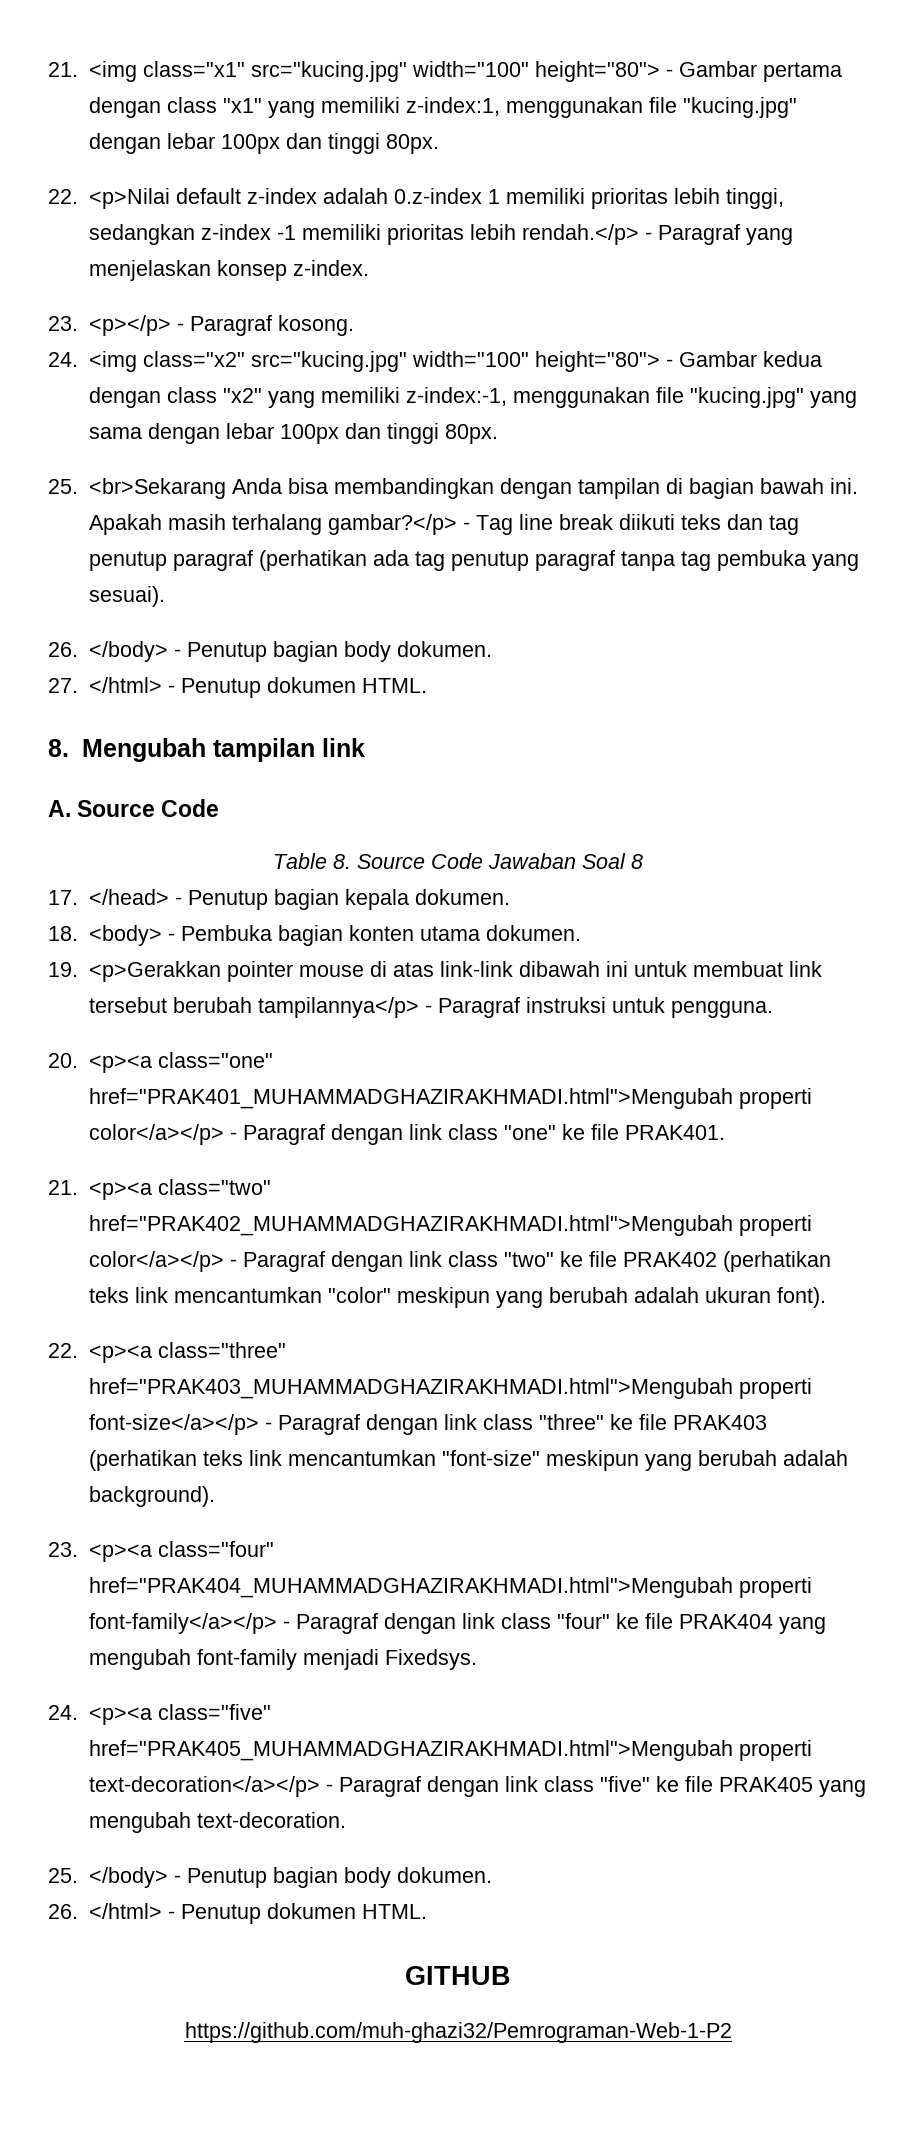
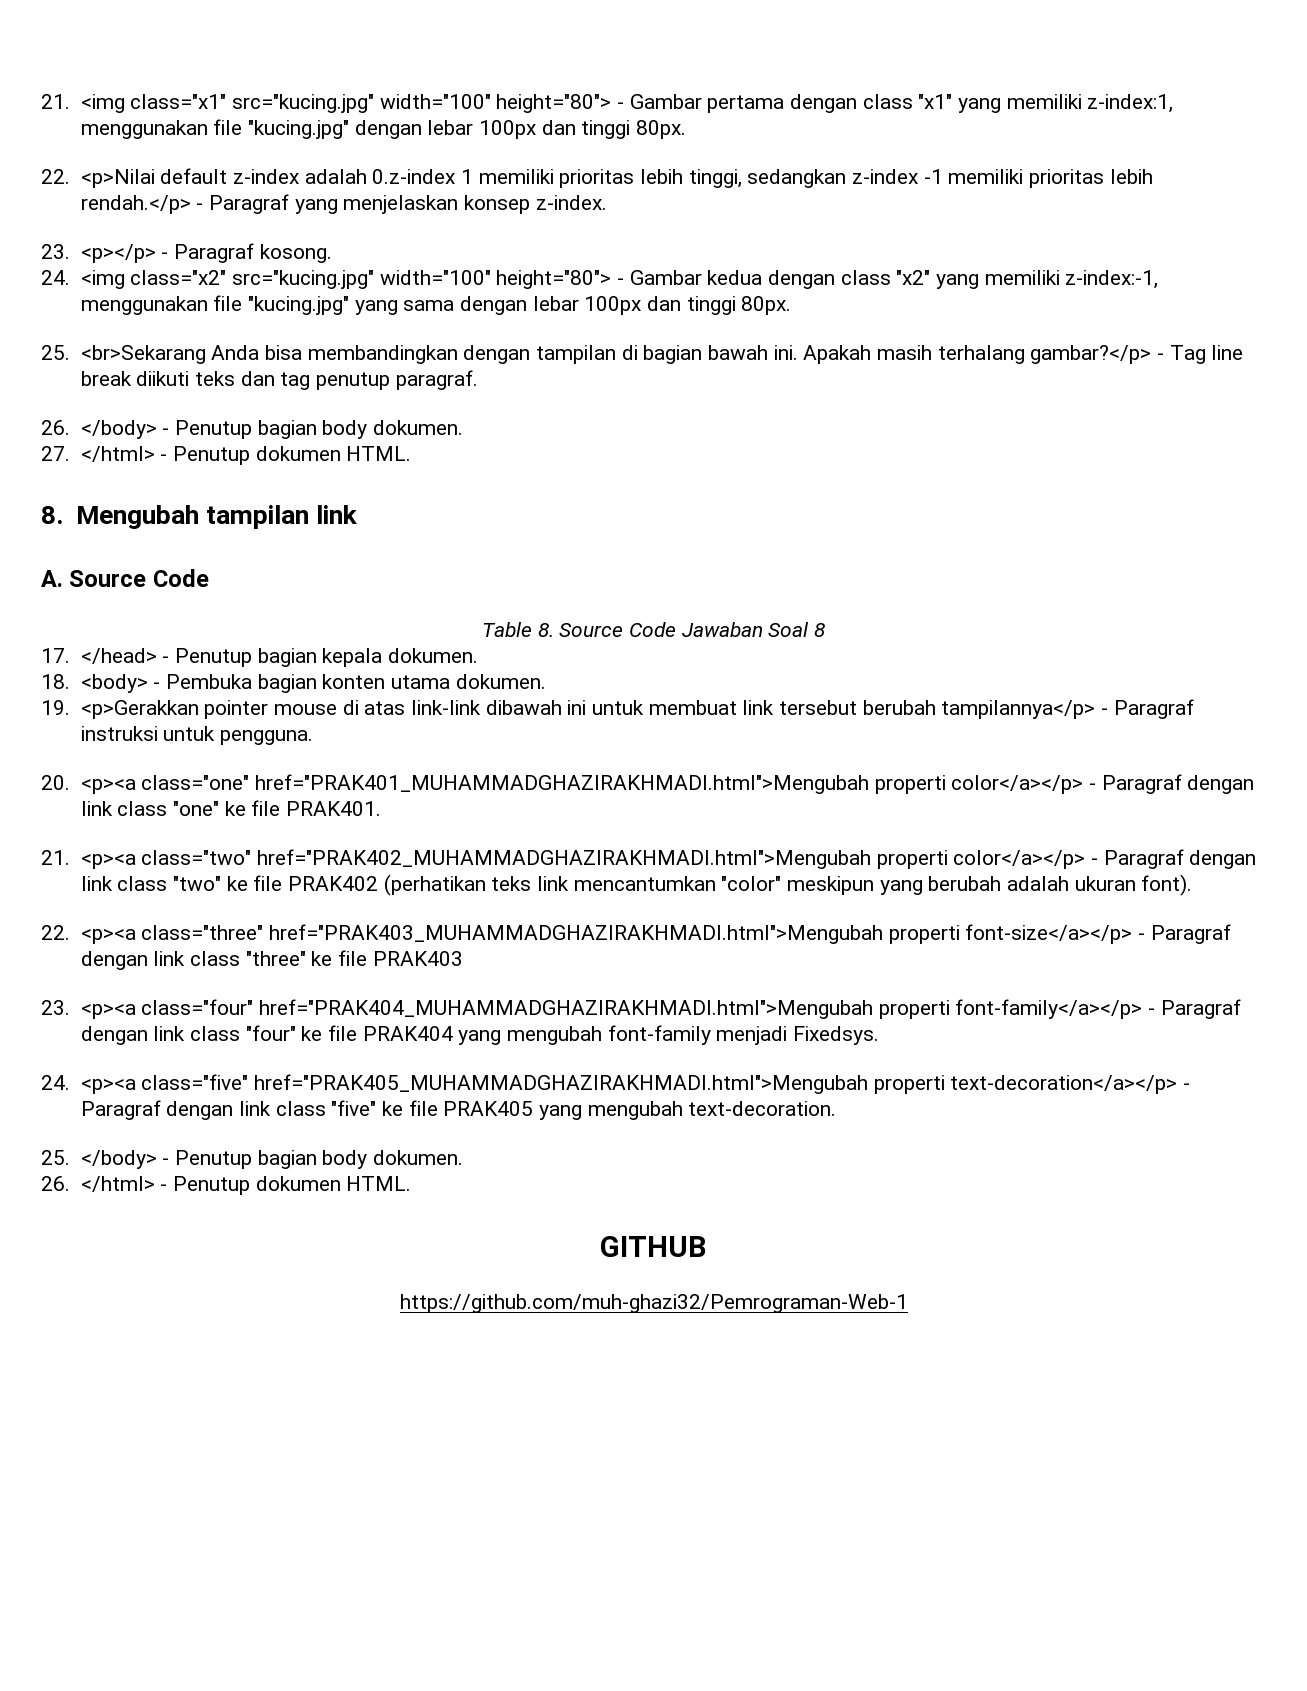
[172,550,859,571] [88,586,165,607] paragraf (perhatikan ada tag penutup paragraf tanpa tag pembuka yang sesuai). -> [395,370,478,390] paragraf.
[88,1450,848,1471] [88,1486,215,1507] (perhatikan teks link mencantumkan "font-size" meskipun yang berubah adalah background). -> (463, 958) none
[184,2022,732,2043] https://github.com/muh-ghazi32/Pemrograman-Web-1-P2 -> [399,1294,908,1313] https://github.com/muh-ghazi32/Pemrograman-Web-1

